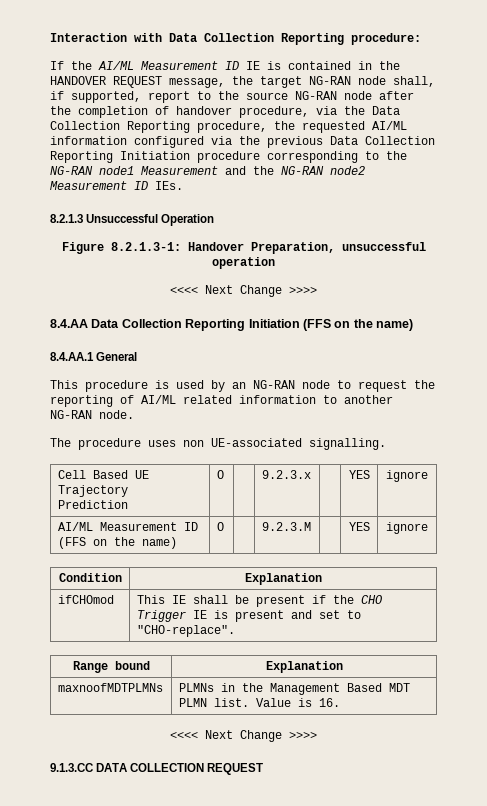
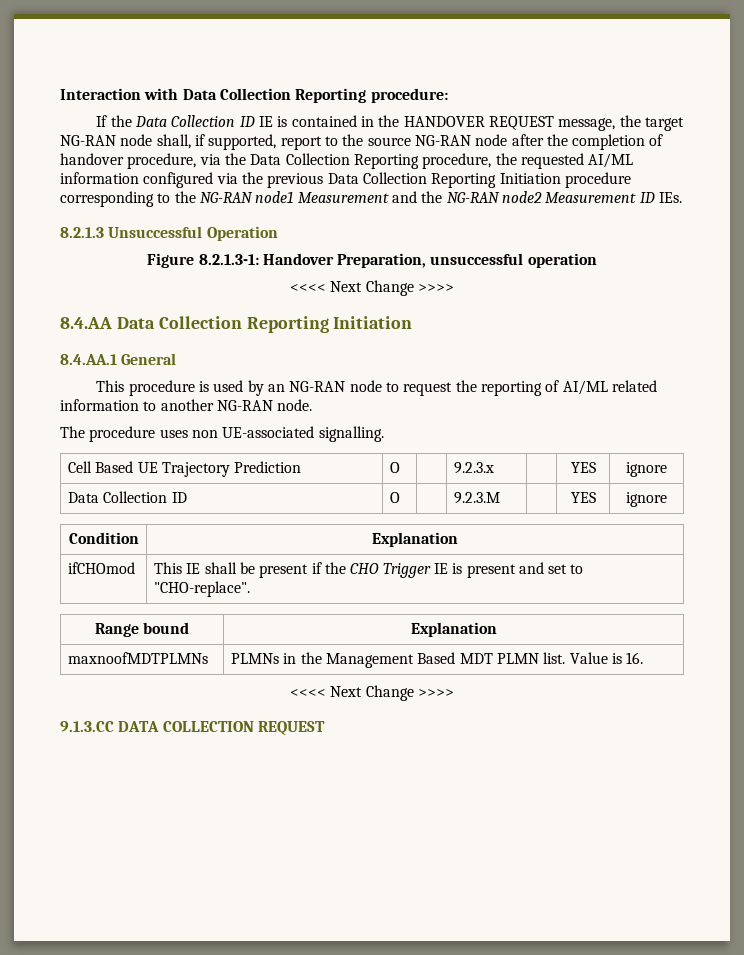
[98,61,218,70] AI/ML Measurement -> [135,115,236,127] Data Collection
[302,319,413,331] (FFS on the name) -> (413, 322) none
[57,522,198,531] [57,537,177,549] AI/ML Measurement ID (FFS on the name) -> [67,491,187,503] Data Collection ID

